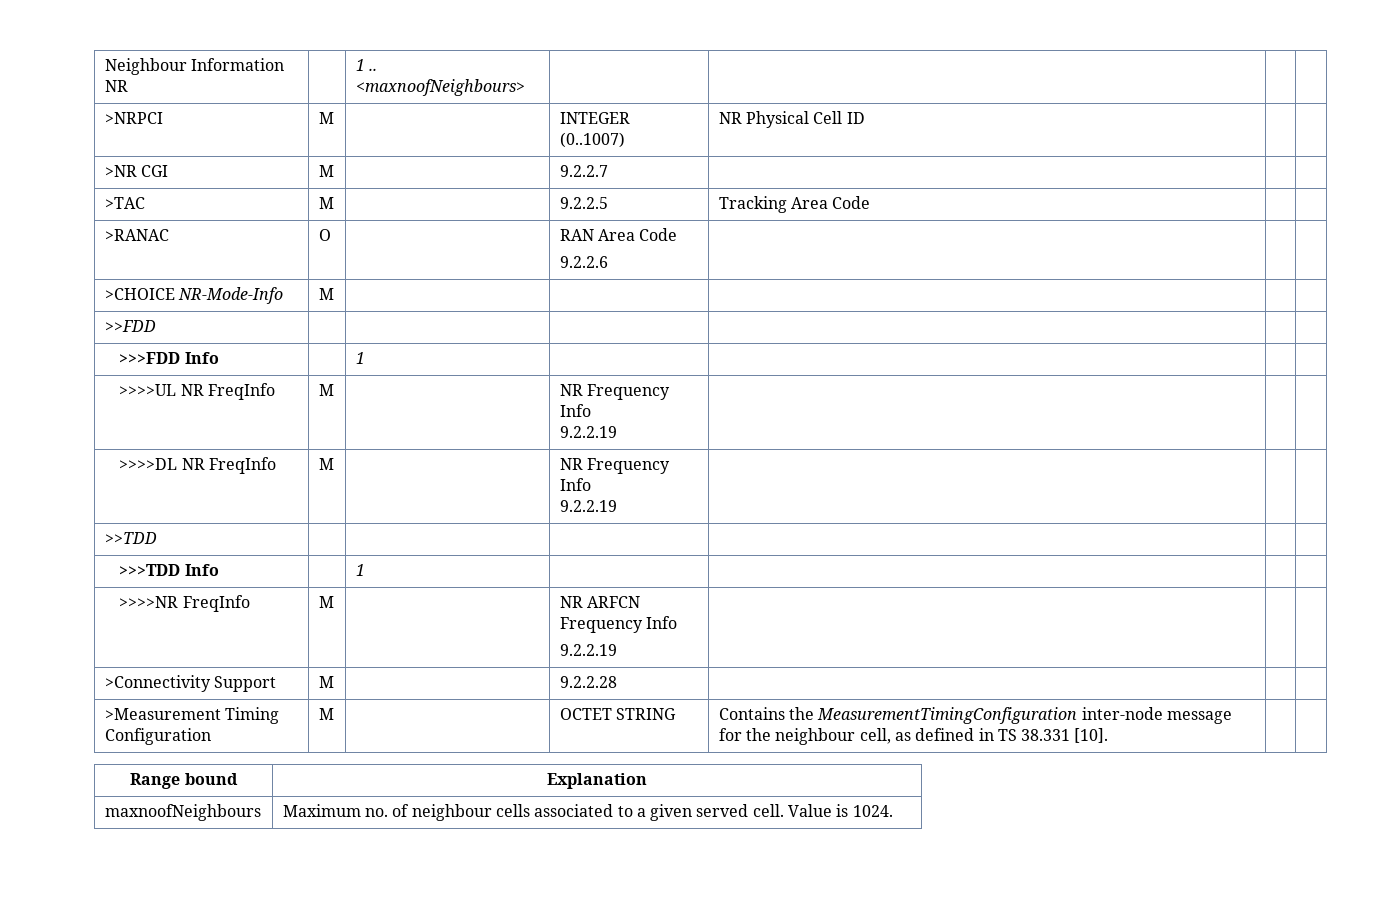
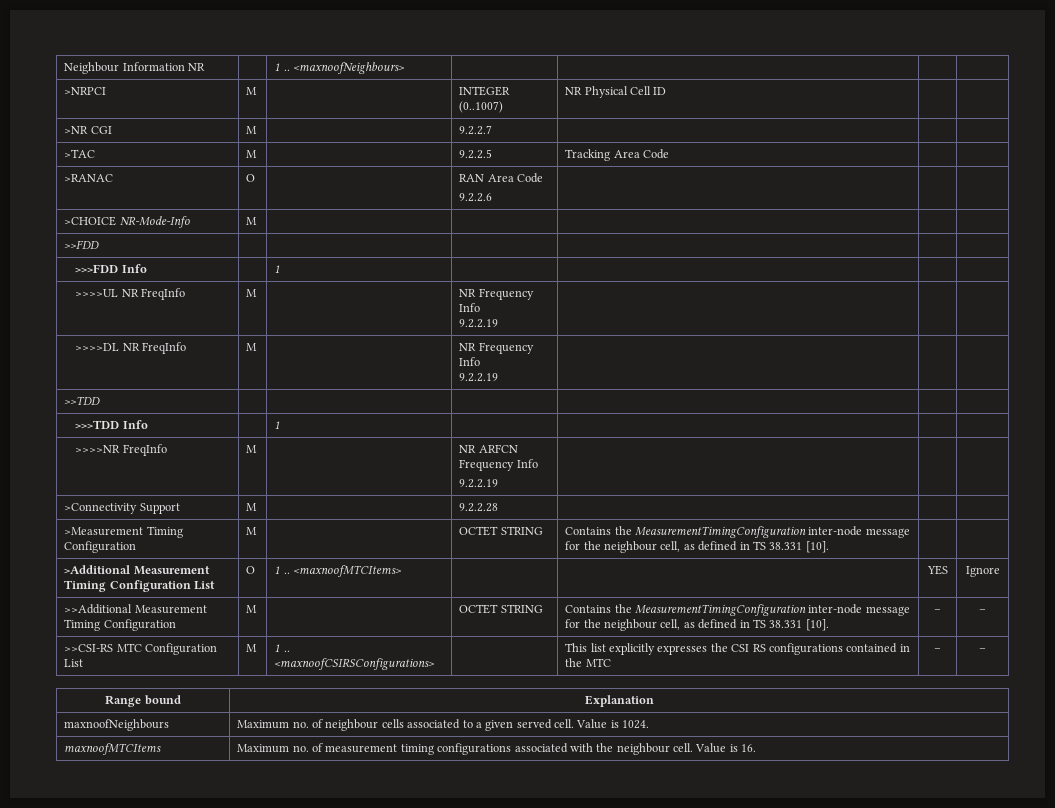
(1109, 735) none -> [64,565,210,575] [64,580,216,592] [246,566,256,574] [274,565,403,577] [926,565,948,575] [965,566,1000,577] [64,604,207,614] [64,619,176,631] [246,605,258,613] [459,604,543,614] [565,604,910,616] [565,619,829,631] [934,609,941,613] [979,609,986,613] [64,643,218,655] [64,659,84,667] [246,644,258,652] [274,644,290,652] [274,658,436,670] [565,643,910,655] [565,658,611,667] [934,648,941,652] [979,648,986,652] // >Additional Measurement Timing Configuration List | O | 1 .. <maxnoofMTCItems> | | | YES | Ignore // >>Additional Measurement Timing Configuration | M | | OCTET STRING | Contains the MeasurementTimingConfiguration inter-node message for the neighbour cell, as defined in TS 38.331 [10]. | – | – // >>CSI-RS MTC Configuration List | M | 1 .. <maxnoofCSIRSConfigurations> | | This list explicitly expresses the CSI RS configurations contained in the MTC | – | –
(893, 811) none -> [64,743,162,755] [237,743,757,755] // maxnoofMTCItems | Maximum no. of measurement timing configurations associated with the neighbour cell. Value is 16.

